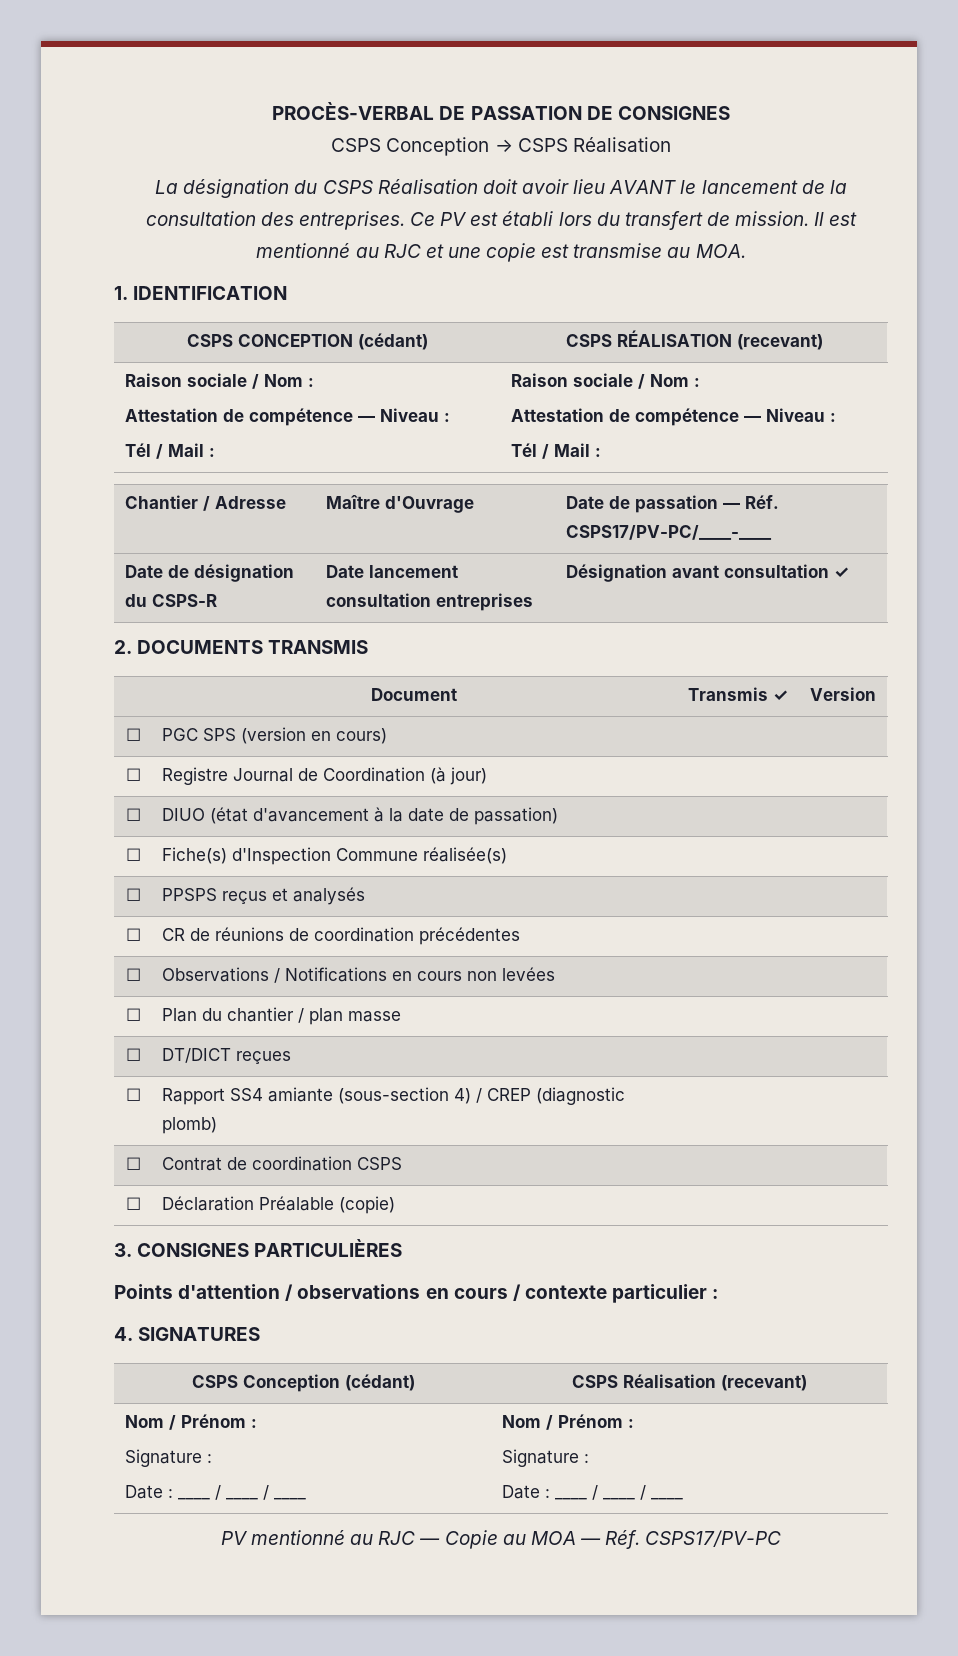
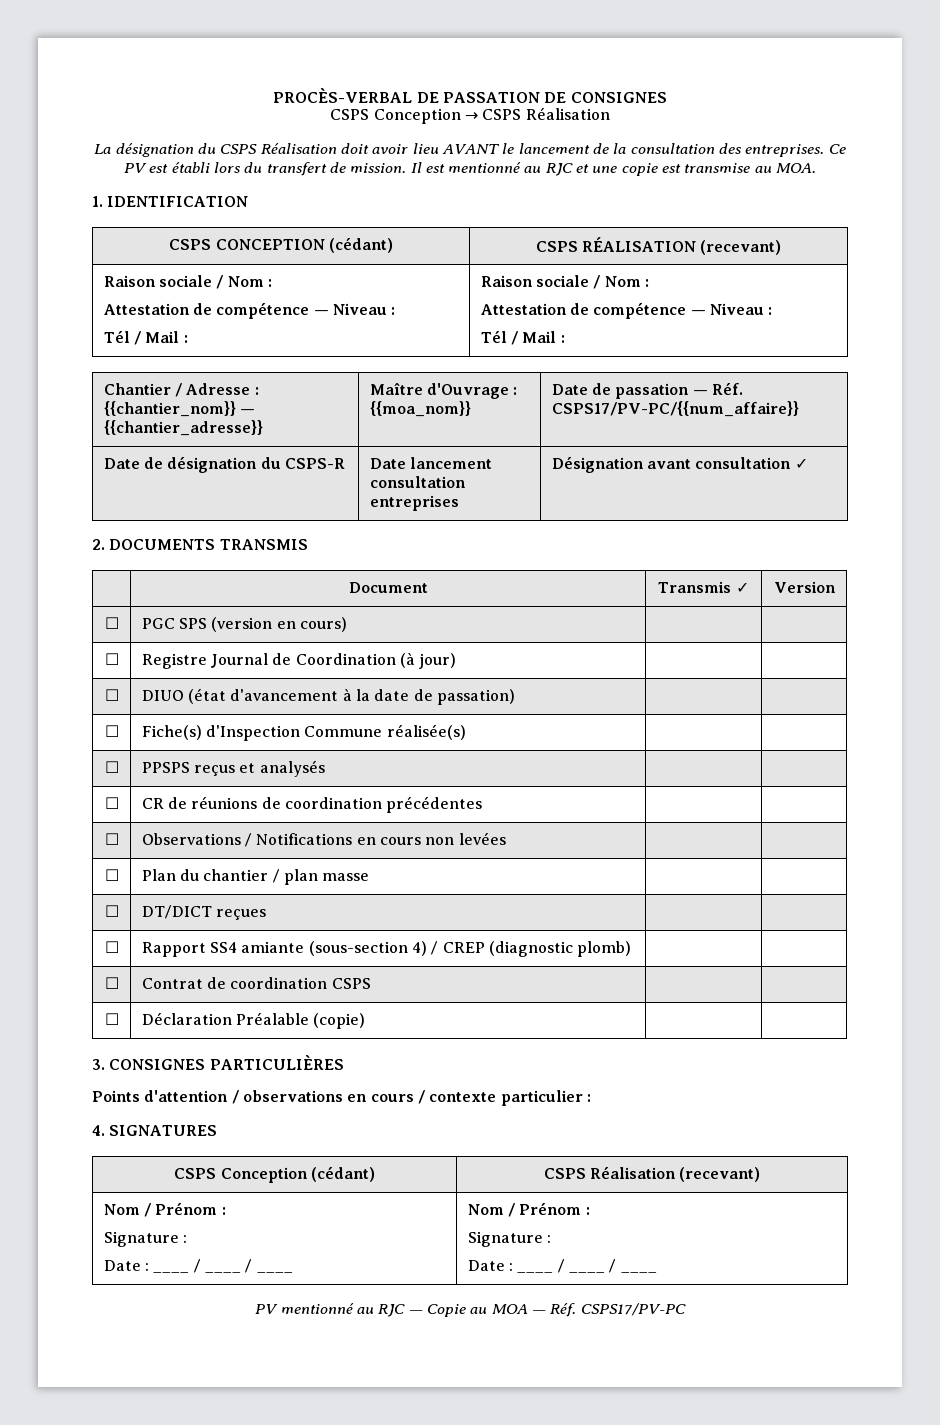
(286, 502) none -> [254,387,259,395] [103,401,256,417] [103,420,263,436] : {{chantier_nom}} — {{chantier_adresse}}
(474, 504) none -> [513,387,518,395] [369,401,471,417] : {{moa_nom}}
[565,525,772,540] CSPS17/PV-PC/____-____ -> [551,401,799,417] CSPS17/PV-PC/{{num_affaire}}

